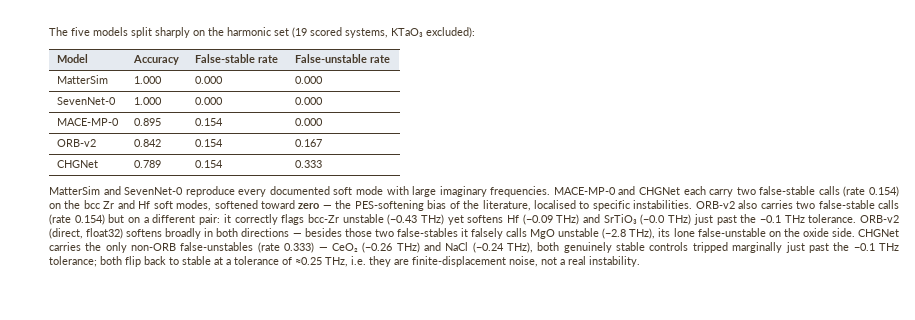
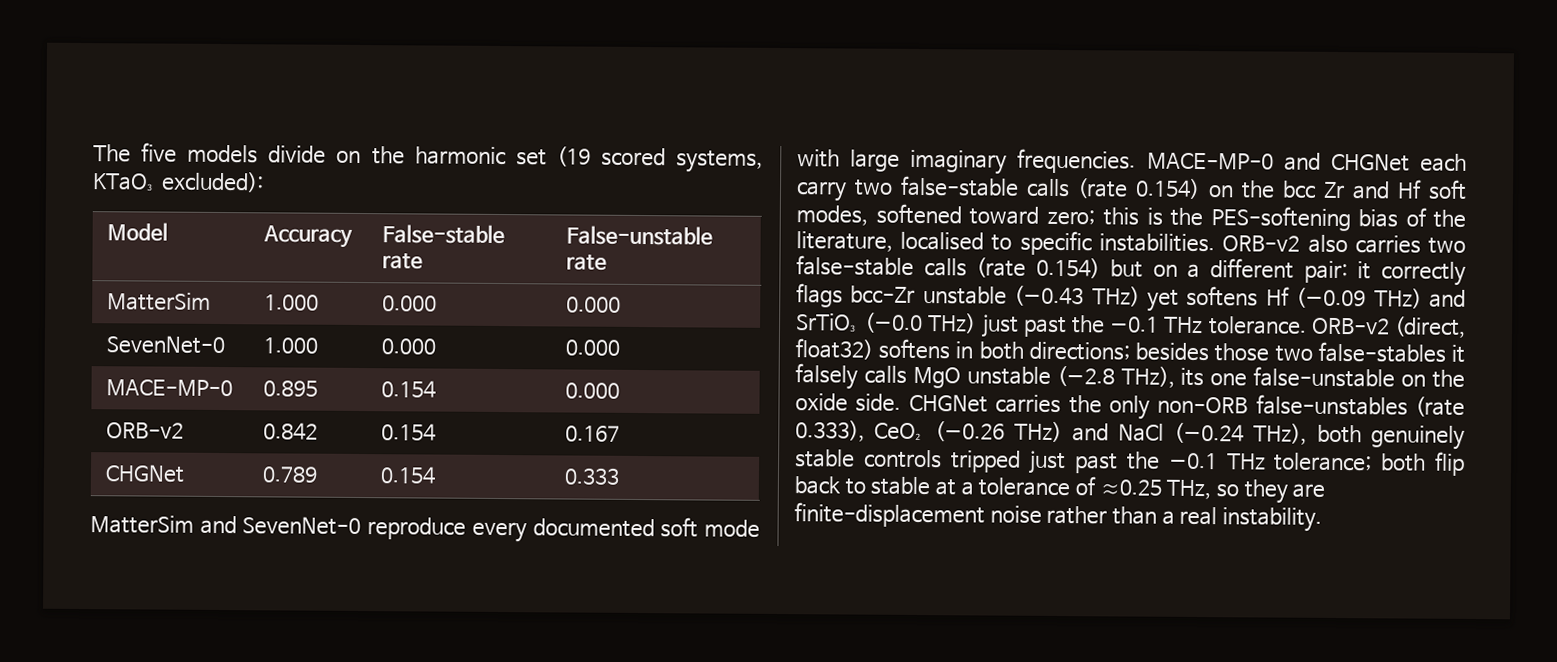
[131,27,190,38] split sharply -> [268,145,327,164] divide
[298,203,332,209] zero — -> [1046,207,1163,226] zero; this is
[165,228,202,239] broadly -> (951, 349) none
[241,228,302,237] directions — -> [1028,341,1130,361] directions;
[673,228,695,237] lone -> [1210,373,1248,387] one
[284,242,328,253] 0.333) — -> [795,420,865,442] 0.333),
[732,242,783,253] marginally -> (1021, 461) none
[351,256,366,265] i.e. -> [1215,483,1239,498] so
[509,256,557,267] noise, not -> [989,505,1157,525] noise rather than

